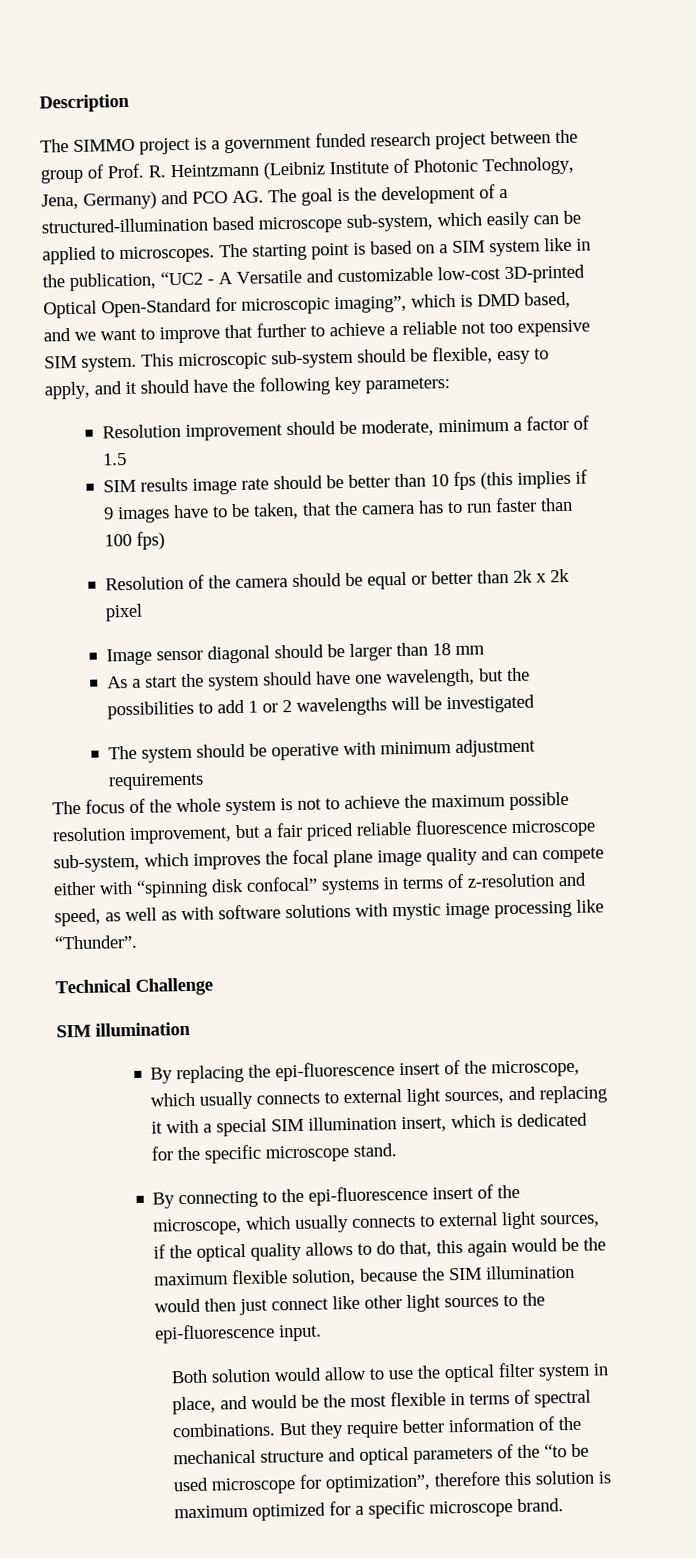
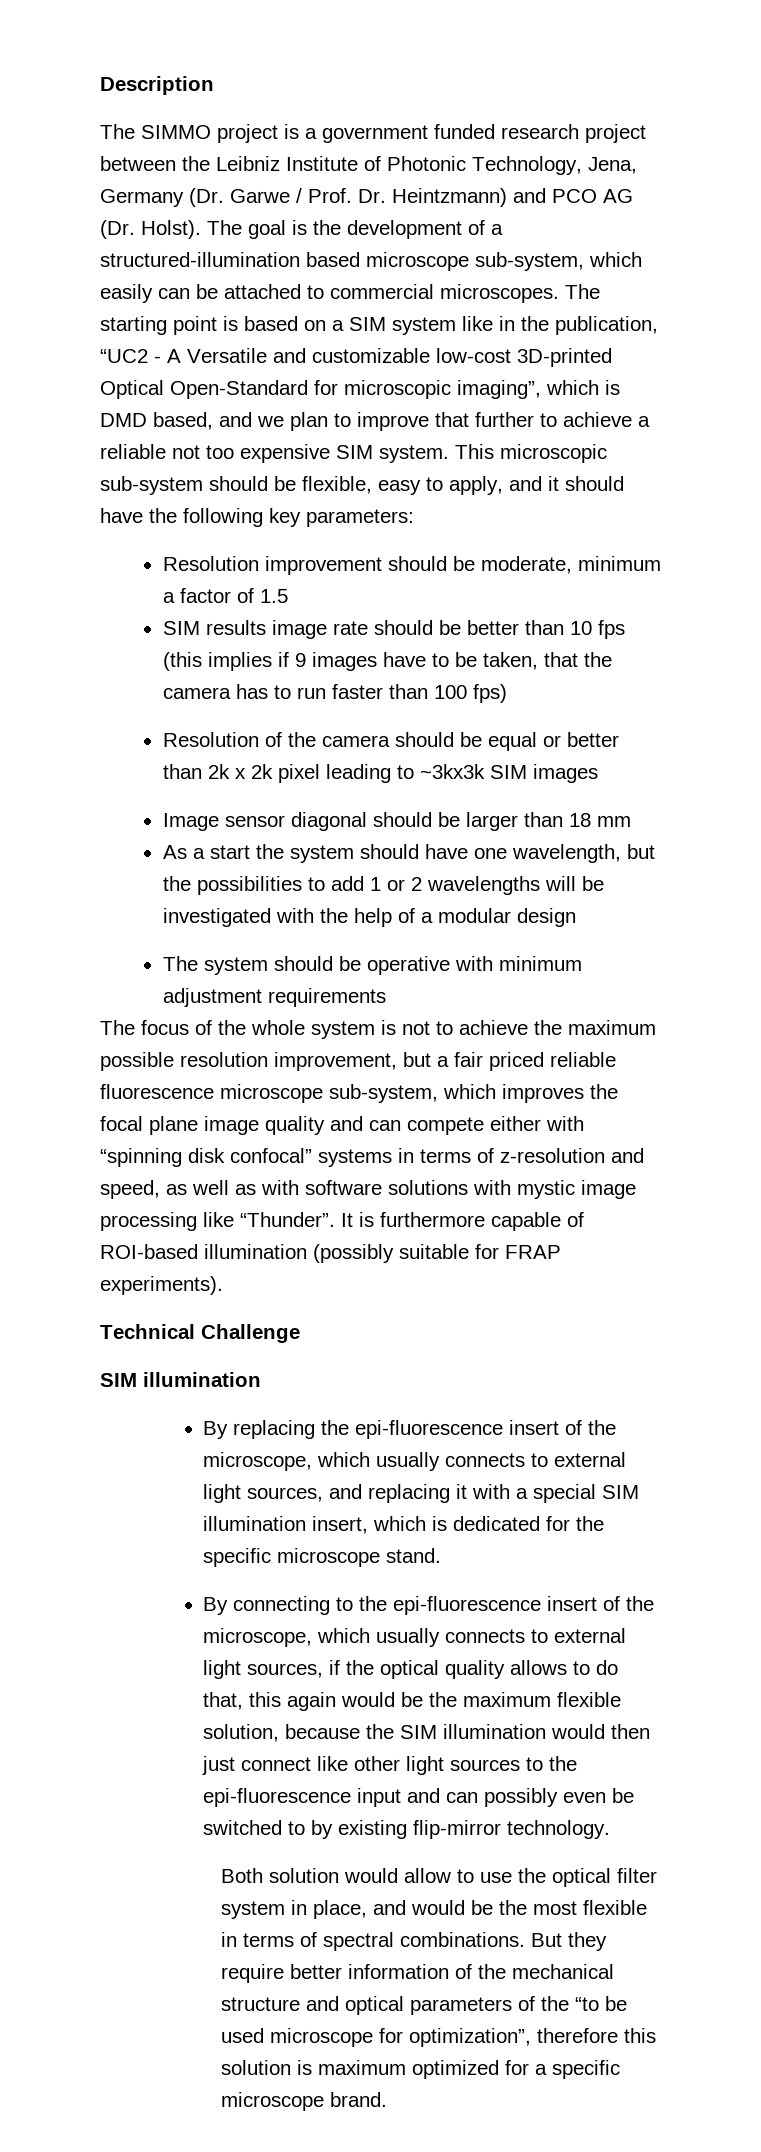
[40,161,325,184] group of Prof. R. Heintzmann (Leibniz -> [216,156,280,171] Leibniz
[83,190,264,210] Germany) and PCO AG. -> [100,188,633,207] [100,220,201,239] Germany (Dr. Garwe / Prof. Dr. Heintzmann) and PCO AG (Dr. Holst).
[42,246,115,265] applied to -> [224,284,434,299] attached to commercial
[100,328,137,341] want -> [290,412,328,431] plan
(143, 612) none -> [325,764,598,783] leading to ~3kx3k SIM images
(535, 704) none -> [275,908,576,927] with the help of a modular design
(138, 942) none -> [341,1212,584,1231] [100,1244,561,1263] [100,1276,223,1295] It is furthermore capable of ROI-based illumination (possibly suitable for FRAP experiments).
[279,1324,323,1342] input. -> [357,1788,635,1807] [203,1820,611,1839] input and can possibly even be switched to by existing flip-mirror technology.

